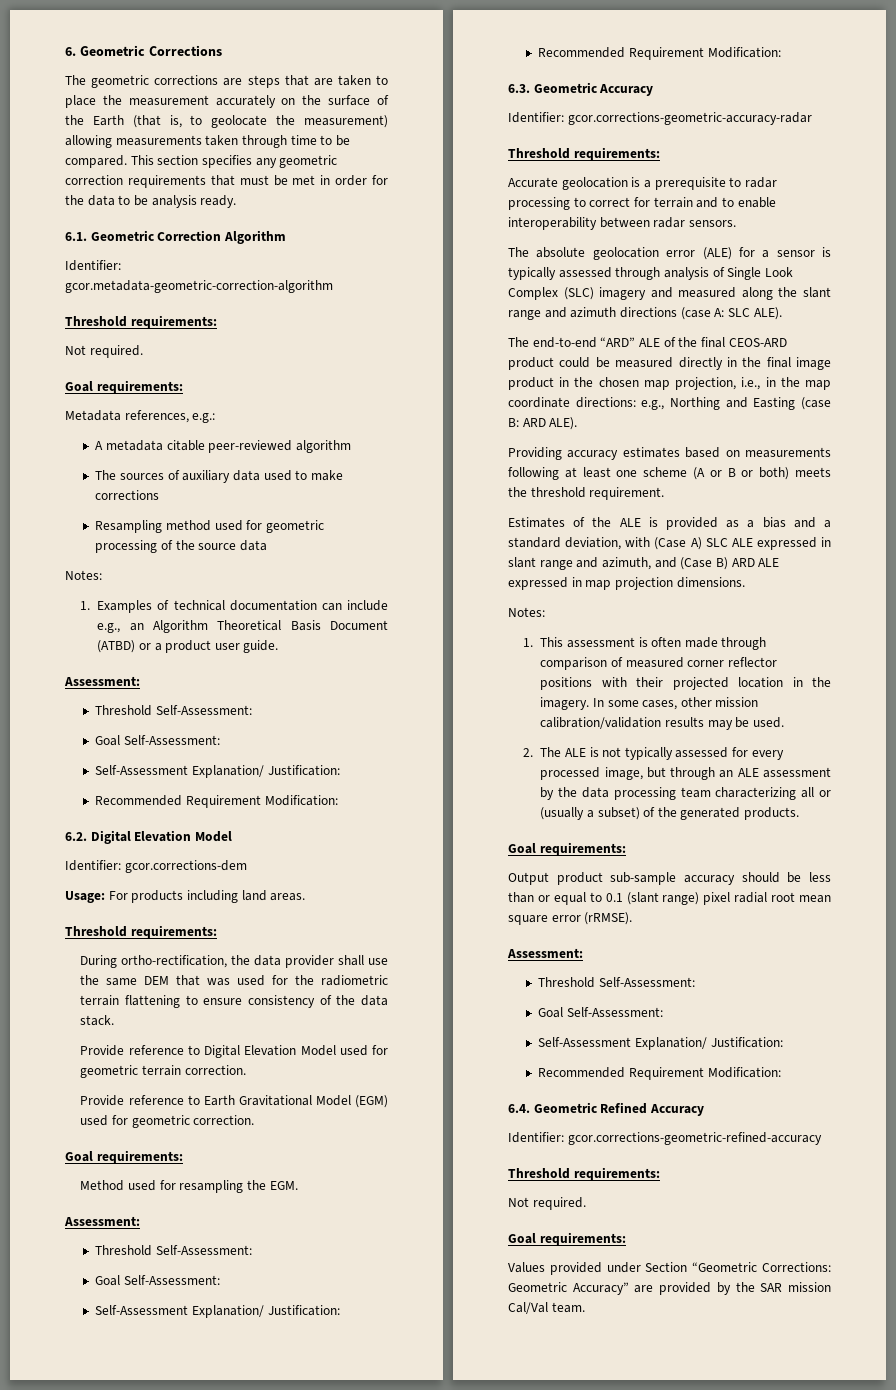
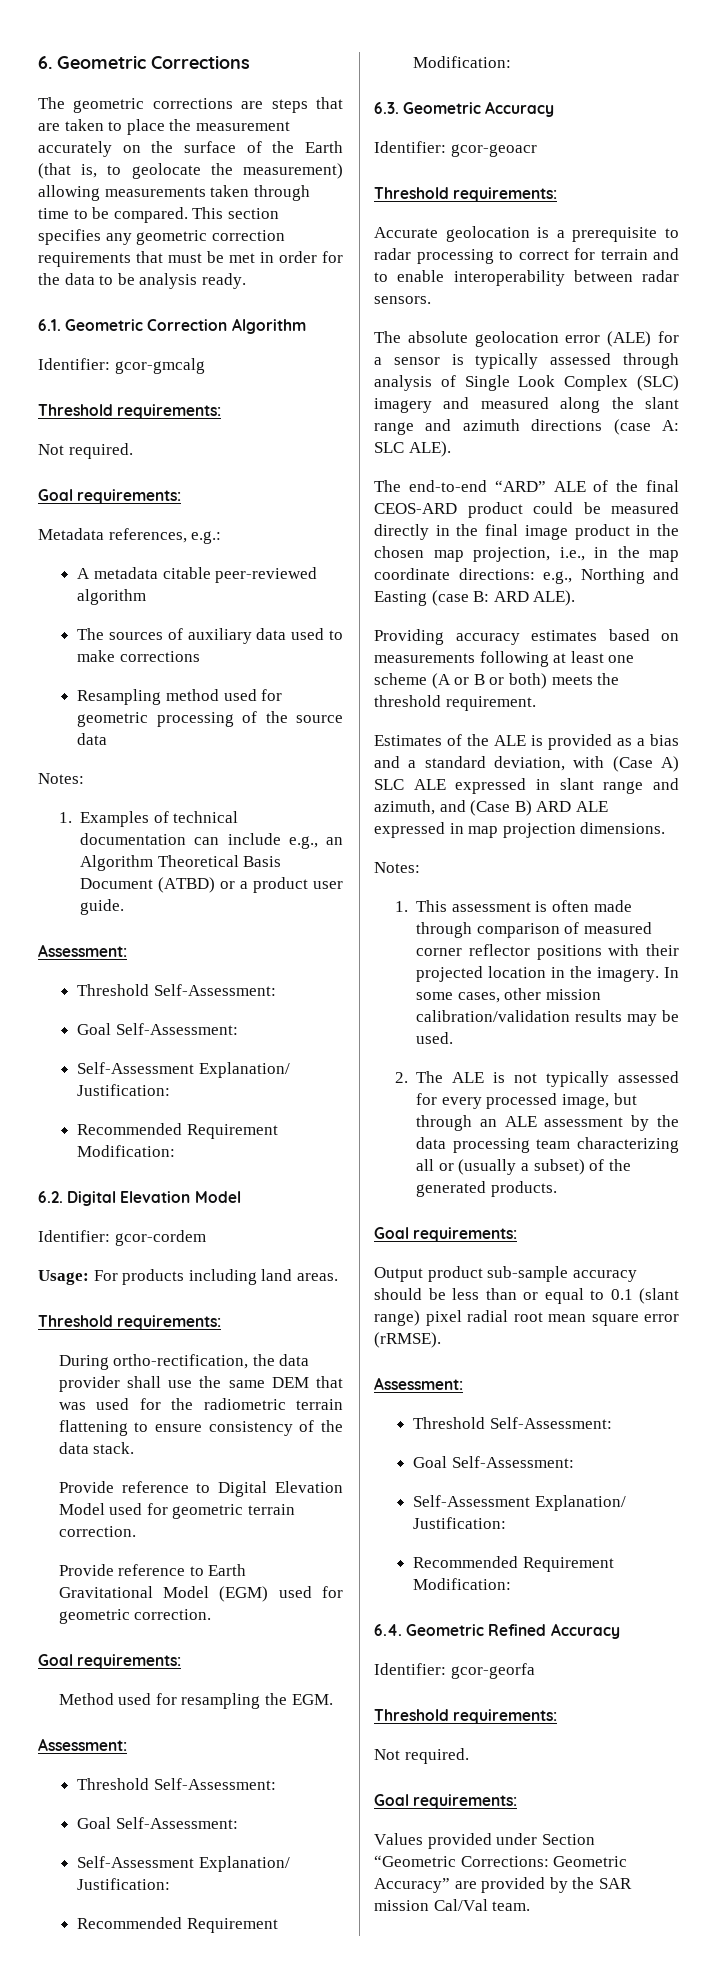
[65,280,333,293] gcor.metadata-geometric-correction-algorithm -> [114,358,205,374] gcor-gmcalg
[124,860,247,873] gcor.corrections-dem -> [114,1230,206,1246] gcor-cordem
[567,112,812,125] gcor.corrections-geometric-accuracy-radar -> [450,144,537,157] gcor-geoacr
[567,1132,822,1145] gcor.corrections-geometric-refined-accuracy -> [450,1663,535,1679] gcor-georfa

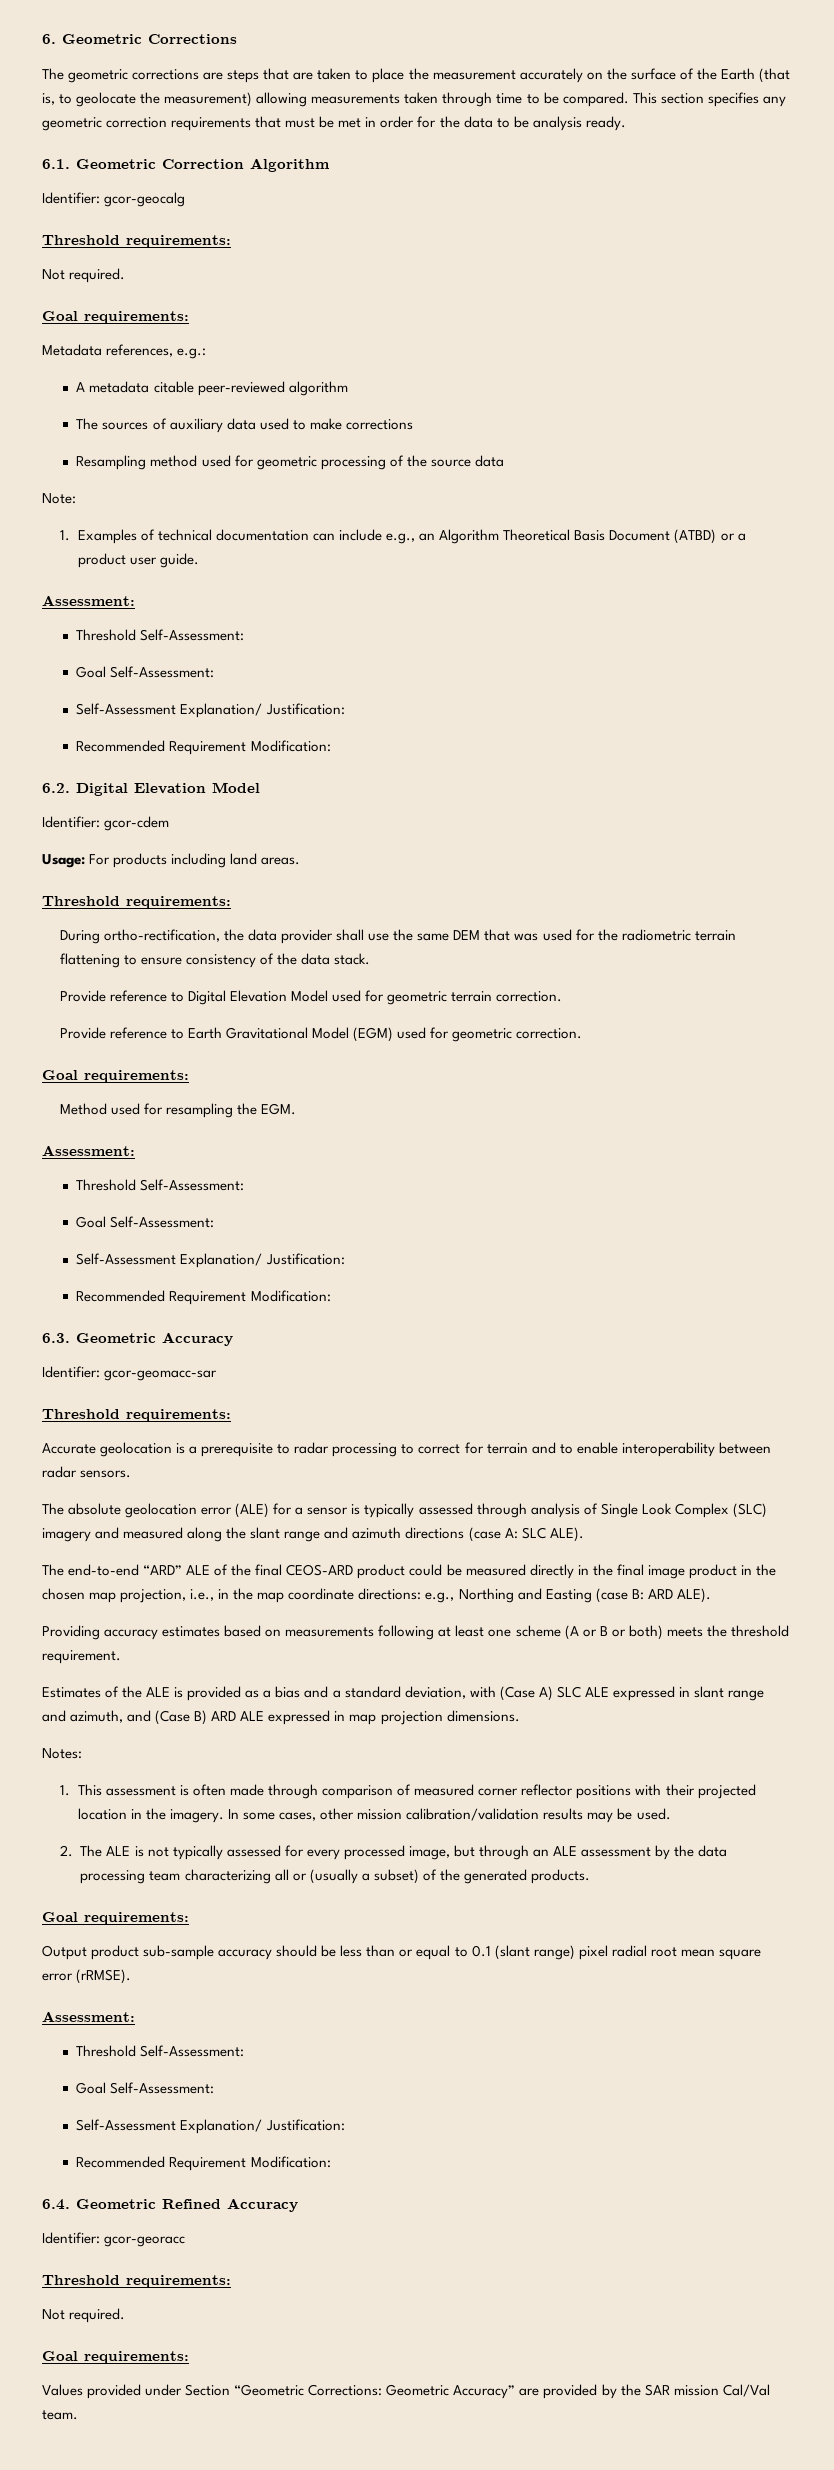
[114,358,205,374] gcor-gmcalg -> [104,192,186,207] gcor-geocalg
[38,773,84,784] Notes: -> [42,493,76,504] Note:
[114,1230,206,1246] gcor-cordem -> [104,816,170,831] gcor-cdem
[450,144,537,157] gcor-geoacr -> [104,1370,218,1381] gcor-geomacc-sar
[450,1663,535,1679] gcor-georfa -> [104,2236,186,2247] gcor-georacc

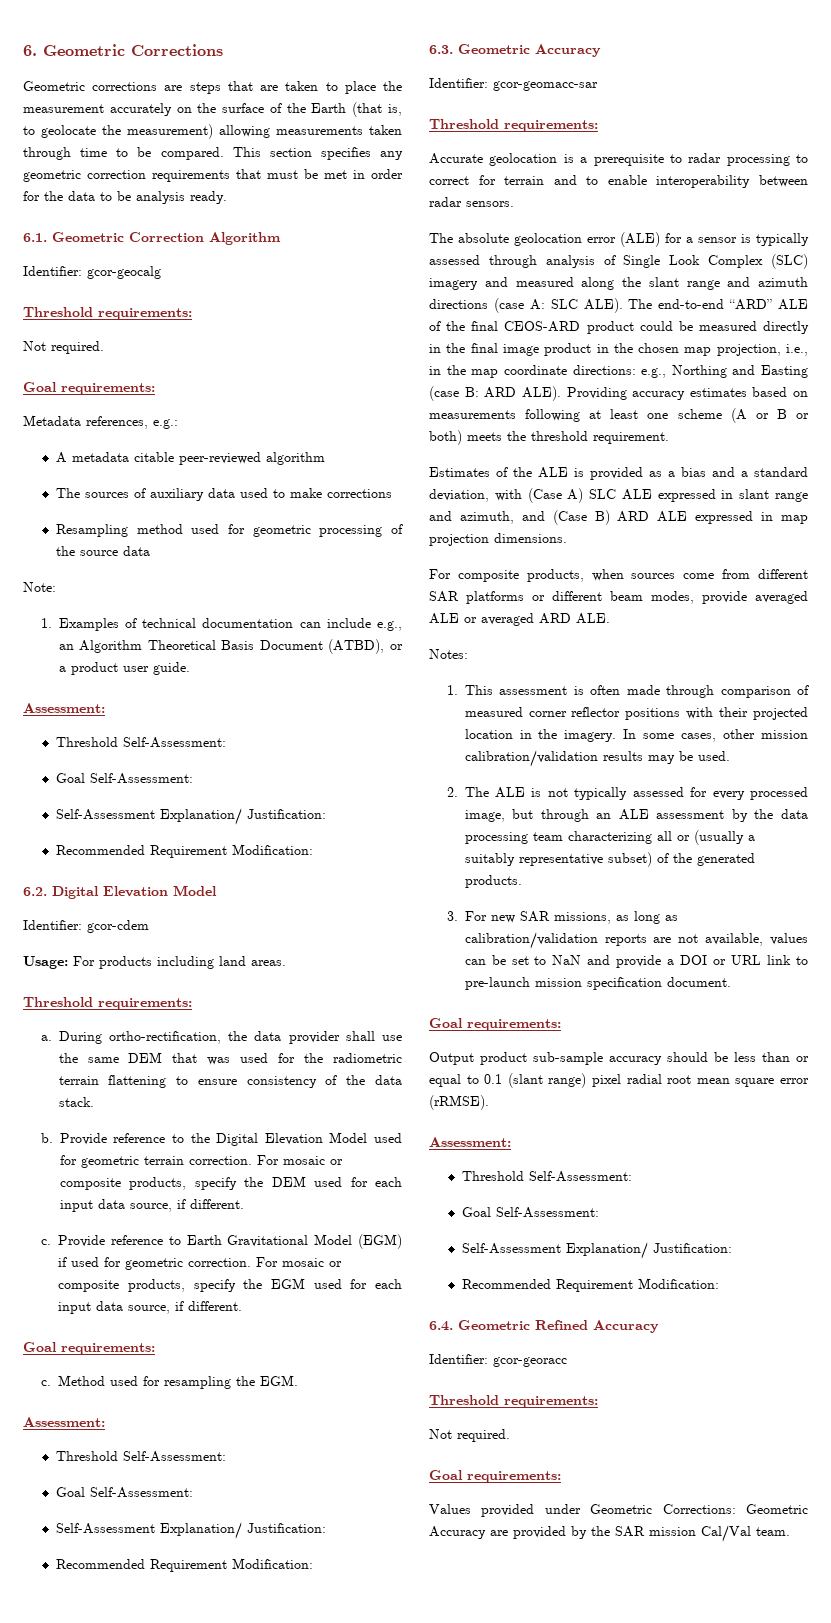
[42,68,129,83] The geometric -> [23,81,85,91] Geometric
[674,529,717,544] (ATBD) -> [328,639,385,654] (ATBD),
(231, 902) none -> [40,1035,52,1041] a.
[59,990,185,1002] Provide reference to -> [40,1133,210,1145] b. Provide reference to the
(563, 996) // -> [256,1155,343,1165] [59,1176,402,1190] [59,1199,244,1212] [40,1239,51,1245] For mosaic or composite products, specify the DEM used for each input data source, if different. // c.
(394, 1034) none -> [58,1257,68,1267] if
[42,1070,189,1083] // Goal requirements: // -> [256,1257,343,1267] [58,1278,402,1292] [58,1301,243,1314] [23,1342,155,1355] [40,1380,51,1386] For mosaic or composite products, specify the EGM used for each input data source, if different. // Goal requirements: // c.
(584, 1534) // -> (623, 305) none
(711, 1595) // -> (561, 393) none
(520, 1716) none -> [429,569,808,582] [429,591,808,604] [429,613,610,626] // For composite products, when sources come from different SAR platforms or different beam modes, provide averaged ALE or averaged ARD ALE.
(370, 1877) none -> [464,853,603,866] suitably representative
(590, 1876) none -> [446,911,678,924] [464,932,808,949] [464,955,808,968] [464,977,731,990] // 3. For new SAR missions, as long as calibration/validation reports are not available, values can be set to NaN and provide a DOI or URL link to pre-launch mission specification document.
[185,2384,305,2396] Section “Geometric -> [590,1504,653,1514] Geometric
[453,2385,516,2399] Accuracy” -> [429,1526,486,1539] Accuracy

